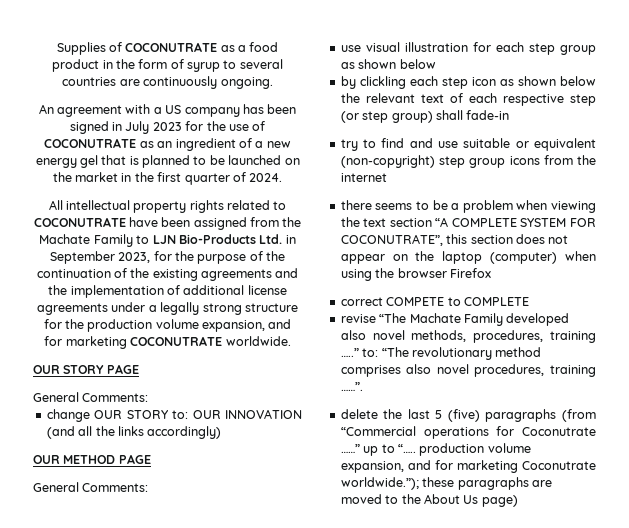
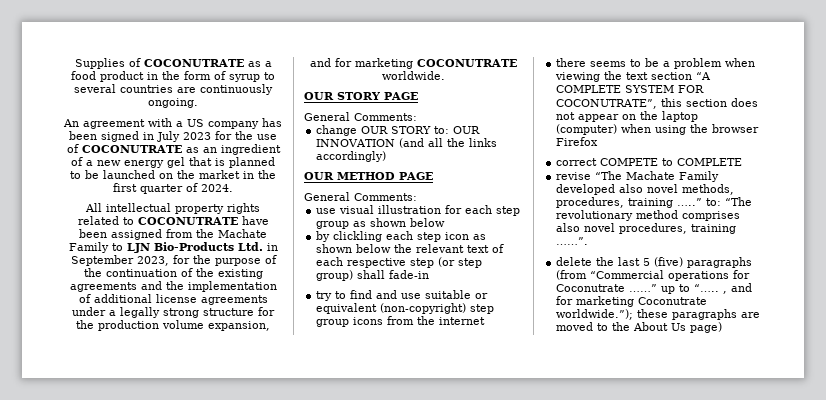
[419,443,531,456] [340,461,404,473] production volume expansion, -> [723,291,728,294] ,

